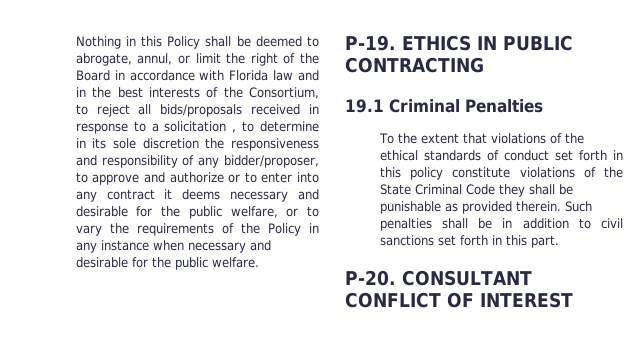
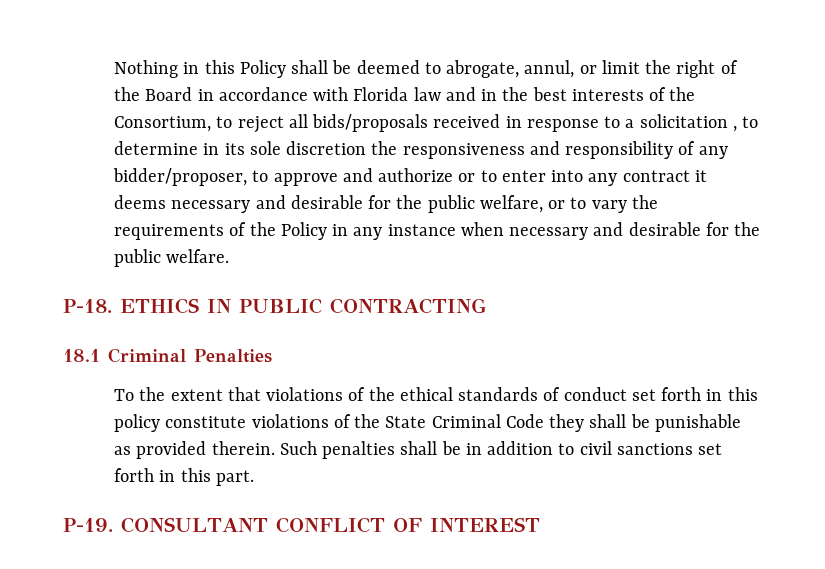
[345,35,396,51] P-19. -> [63,299,112,313] P-18.
[345,99,384,113] 19.1 -> [63,349,100,362] 18.1
[345,270,396,286] P-20. -> [63,518,113,532] P-19.

